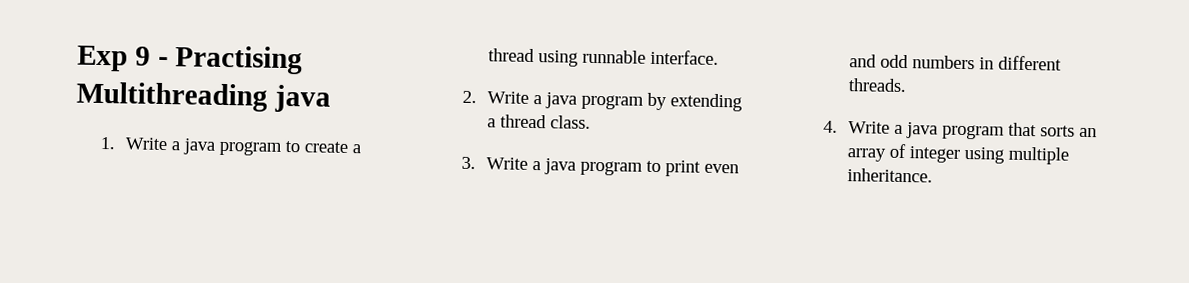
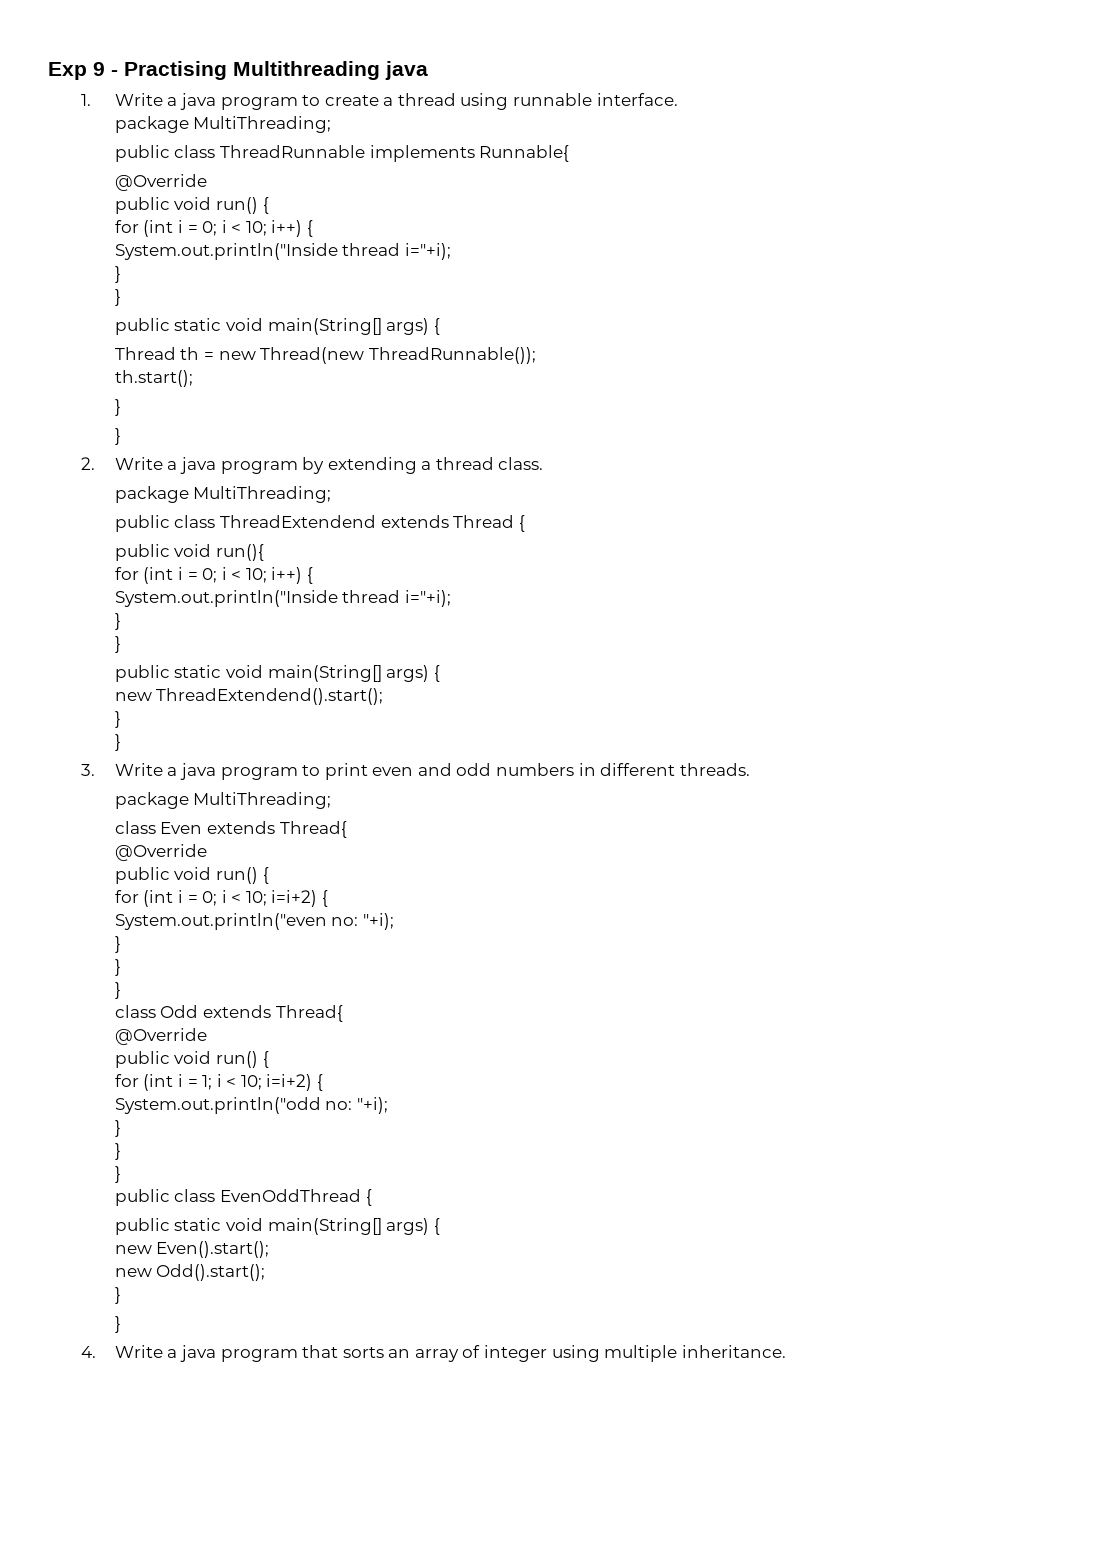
(720, 57) none -> [114,116,332,133] [114,145,570,162] [114,174,207,191] [114,197,269,214] [114,220,314,237] [114,243,451,260] [114,266,121,283] [114,289,121,306] [114,318,440,335] [114,347,536,364] [114,370,193,387] [114,399,121,416] [114,428,121,445] // package MultiThreading; // public class ThreadRunnable implements Runnable{ // @Override // public void run() { // for (int i = 0; i < 10; i++) { // System.out.println("Inside thread i="+i); // } // } // public static void main(String[] args) { // Thread th = new Thread(new ThreadRunnable()); // th.start(); // } // }
(592, 122) none -> [114,486,332,503] [114,515,525,532] [114,544,264,561] [114,567,314,584] [114,590,451,607] [114,613,121,630] [114,636,121,653] [114,665,440,682] [114,688,384,705] [114,711,121,728] [114,734,121,751] // package MultiThreading; // public class ThreadExtendend extends Thread { // public void run(){ // for (int i = 0; i < 10; i++) { // System.out.println("Inside thread i="+i); // } // } // public static void main(String[] args) { // new ThreadExtendend().start(); // } // }
(908, 85) none -> [114,792,332,809] [114,821,347,838] [114,844,207,861] [114,867,269,884] [114,890,329,907] [114,913,394,930] [114,936,121,953] [114,959,121,976] [114,982,121,999] [114,1005,343,1022] [114,1028,207,1045] [114,1051,269,1068] [114,1074,324,1091] [114,1097,388,1114] [114,1120,121,1137] [114,1143,121,1160] [114,1166,121,1183] [114,1189,372,1206] [114,1218,440,1235] [114,1241,270,1258] [114,1264,266,1281] [114,1287,121,1304] [114,1316,121,1333] // package MultiThreading; // class Even extends Thread{ // @Override // public void run() { // for (int i = 0; i < 10; i=i+2) { // System.out.println("even no: "+i); // } // } // } // class Odd extends Thread{ // @Override // public void run() { // for (int i = 1; i < 10; i=i+2) { // System.out.println("odd no: "+i); // } // } // } // public class EvenOddThread { // public static void main(String[] args) { // new Even().start(); // new Odd().start(); // } // }

